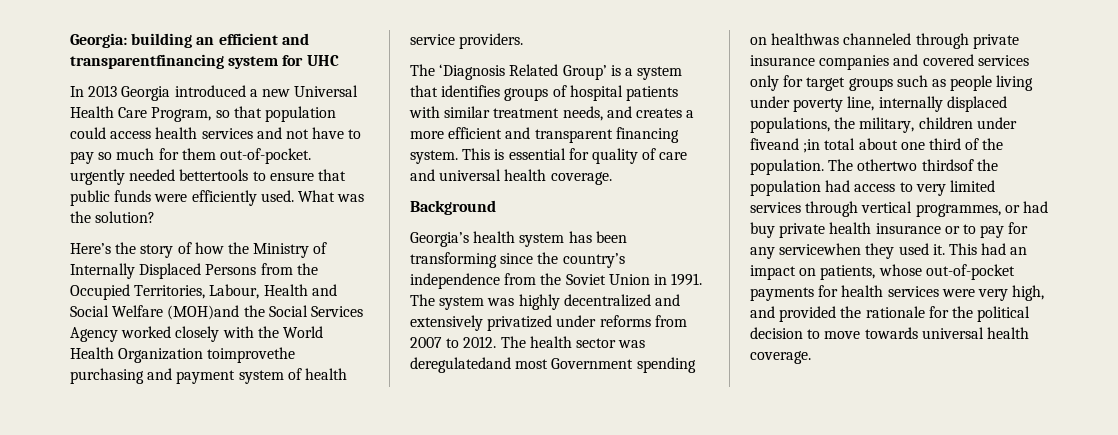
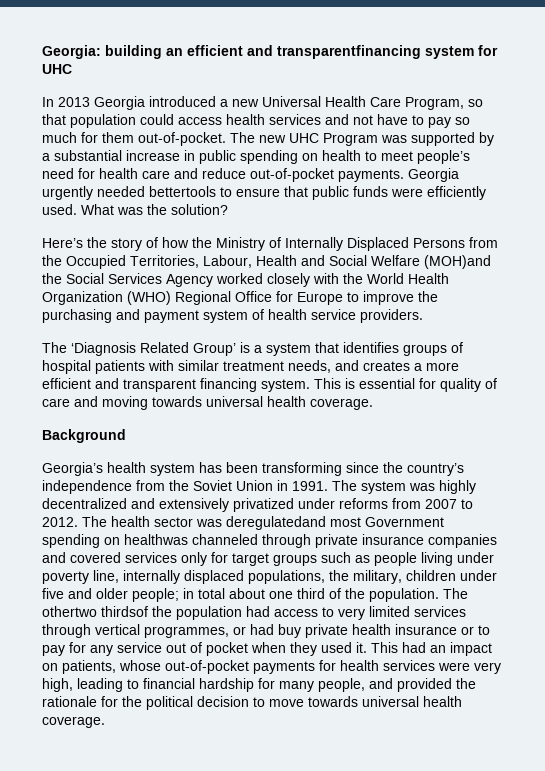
(311, 156) none -> [230,132,494,146] [42,150,470,164] [42,168,459,182] The new UHC Program was supported by a substantial increase in public spending on health to meet people’s need for health care and reduce out-of-pocket payments. Georgia
[207,347,296,363] toimprovethe -> [127,291,438,305] (WHO) Regional Office for Europe to improve the
(435, 175) none -> [102,396,202,410] moving towards
[750,138,821,153] fiveand ;in -> [42,588,194,602] five and older people; in
[779,243,862,255] servicewhen -> [117,642,286,656] service out of pocket when
(1045, 293) none -> [77,678,365,692] leading to financial hardship for many people,

